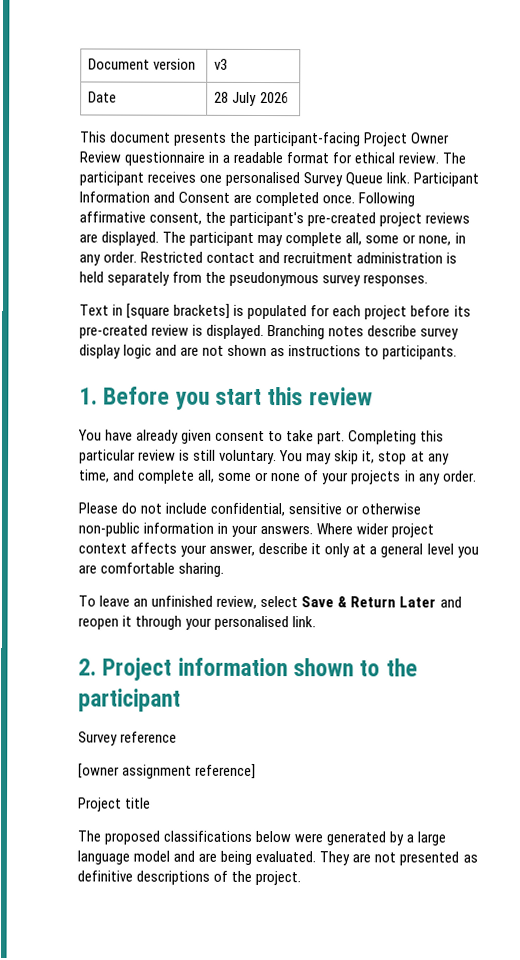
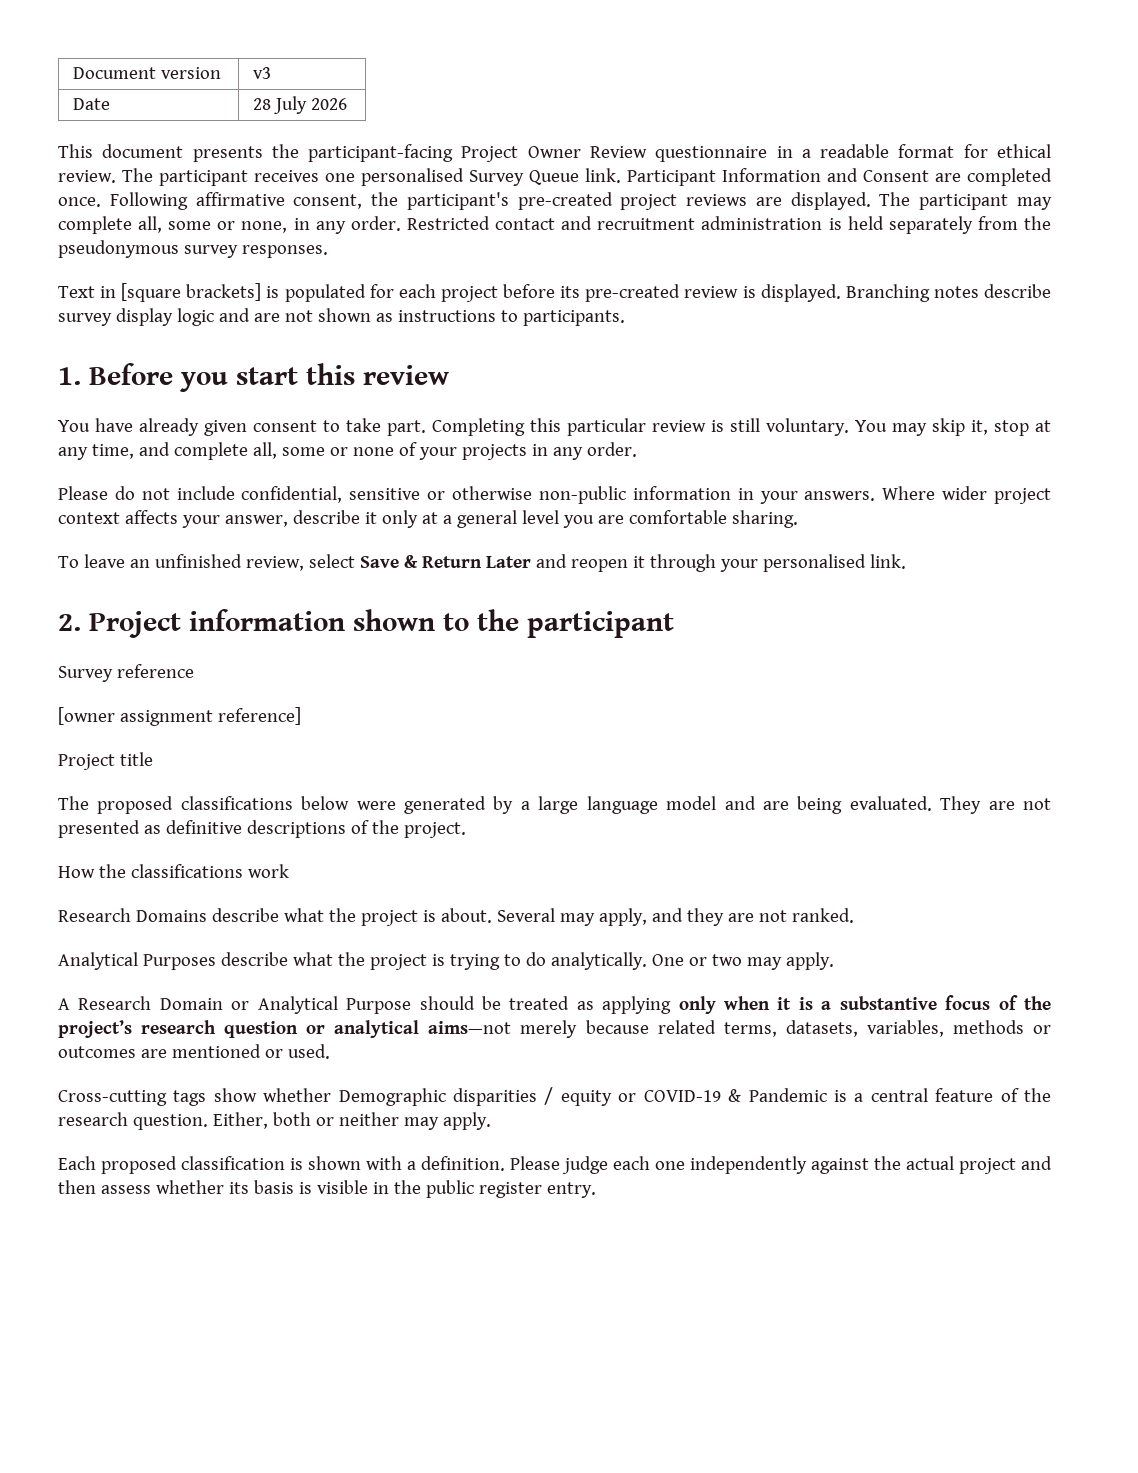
(302, 878) none -> [58,864,289,878] [58,908,854,926] [58,952,834,970] [58,995,1052,1014] [58,1020,1051,1038] [58,1044,330,1059] [58,1087,1051,1106] [58,1112,491,1130] [58,1156,1052,1174] [58,1180,596,1198] // How the classifications work // Research Domains describe what the project is about. Several may apply, and they are not ranked. // Analytical Purposes describe what the project is trying to do analytically. One or two may apply. // A Research Domain or Analytical Purpose should be treated as applying only when it is a substantive focus of the project’s research question or analytical aims—not merely because related terms, datasets, variables, methods or outcomes are mentioned or used. // Cross-cutting tags show whether Demographic disparities / equity or COVID-19 & Pandemic is a central feature of the research question. Either, both or neither may apply. // Each proposed classification is shown with a definition. Please judge each one independently against the actual project and then assess whether its basis is visible in the public register entry.

